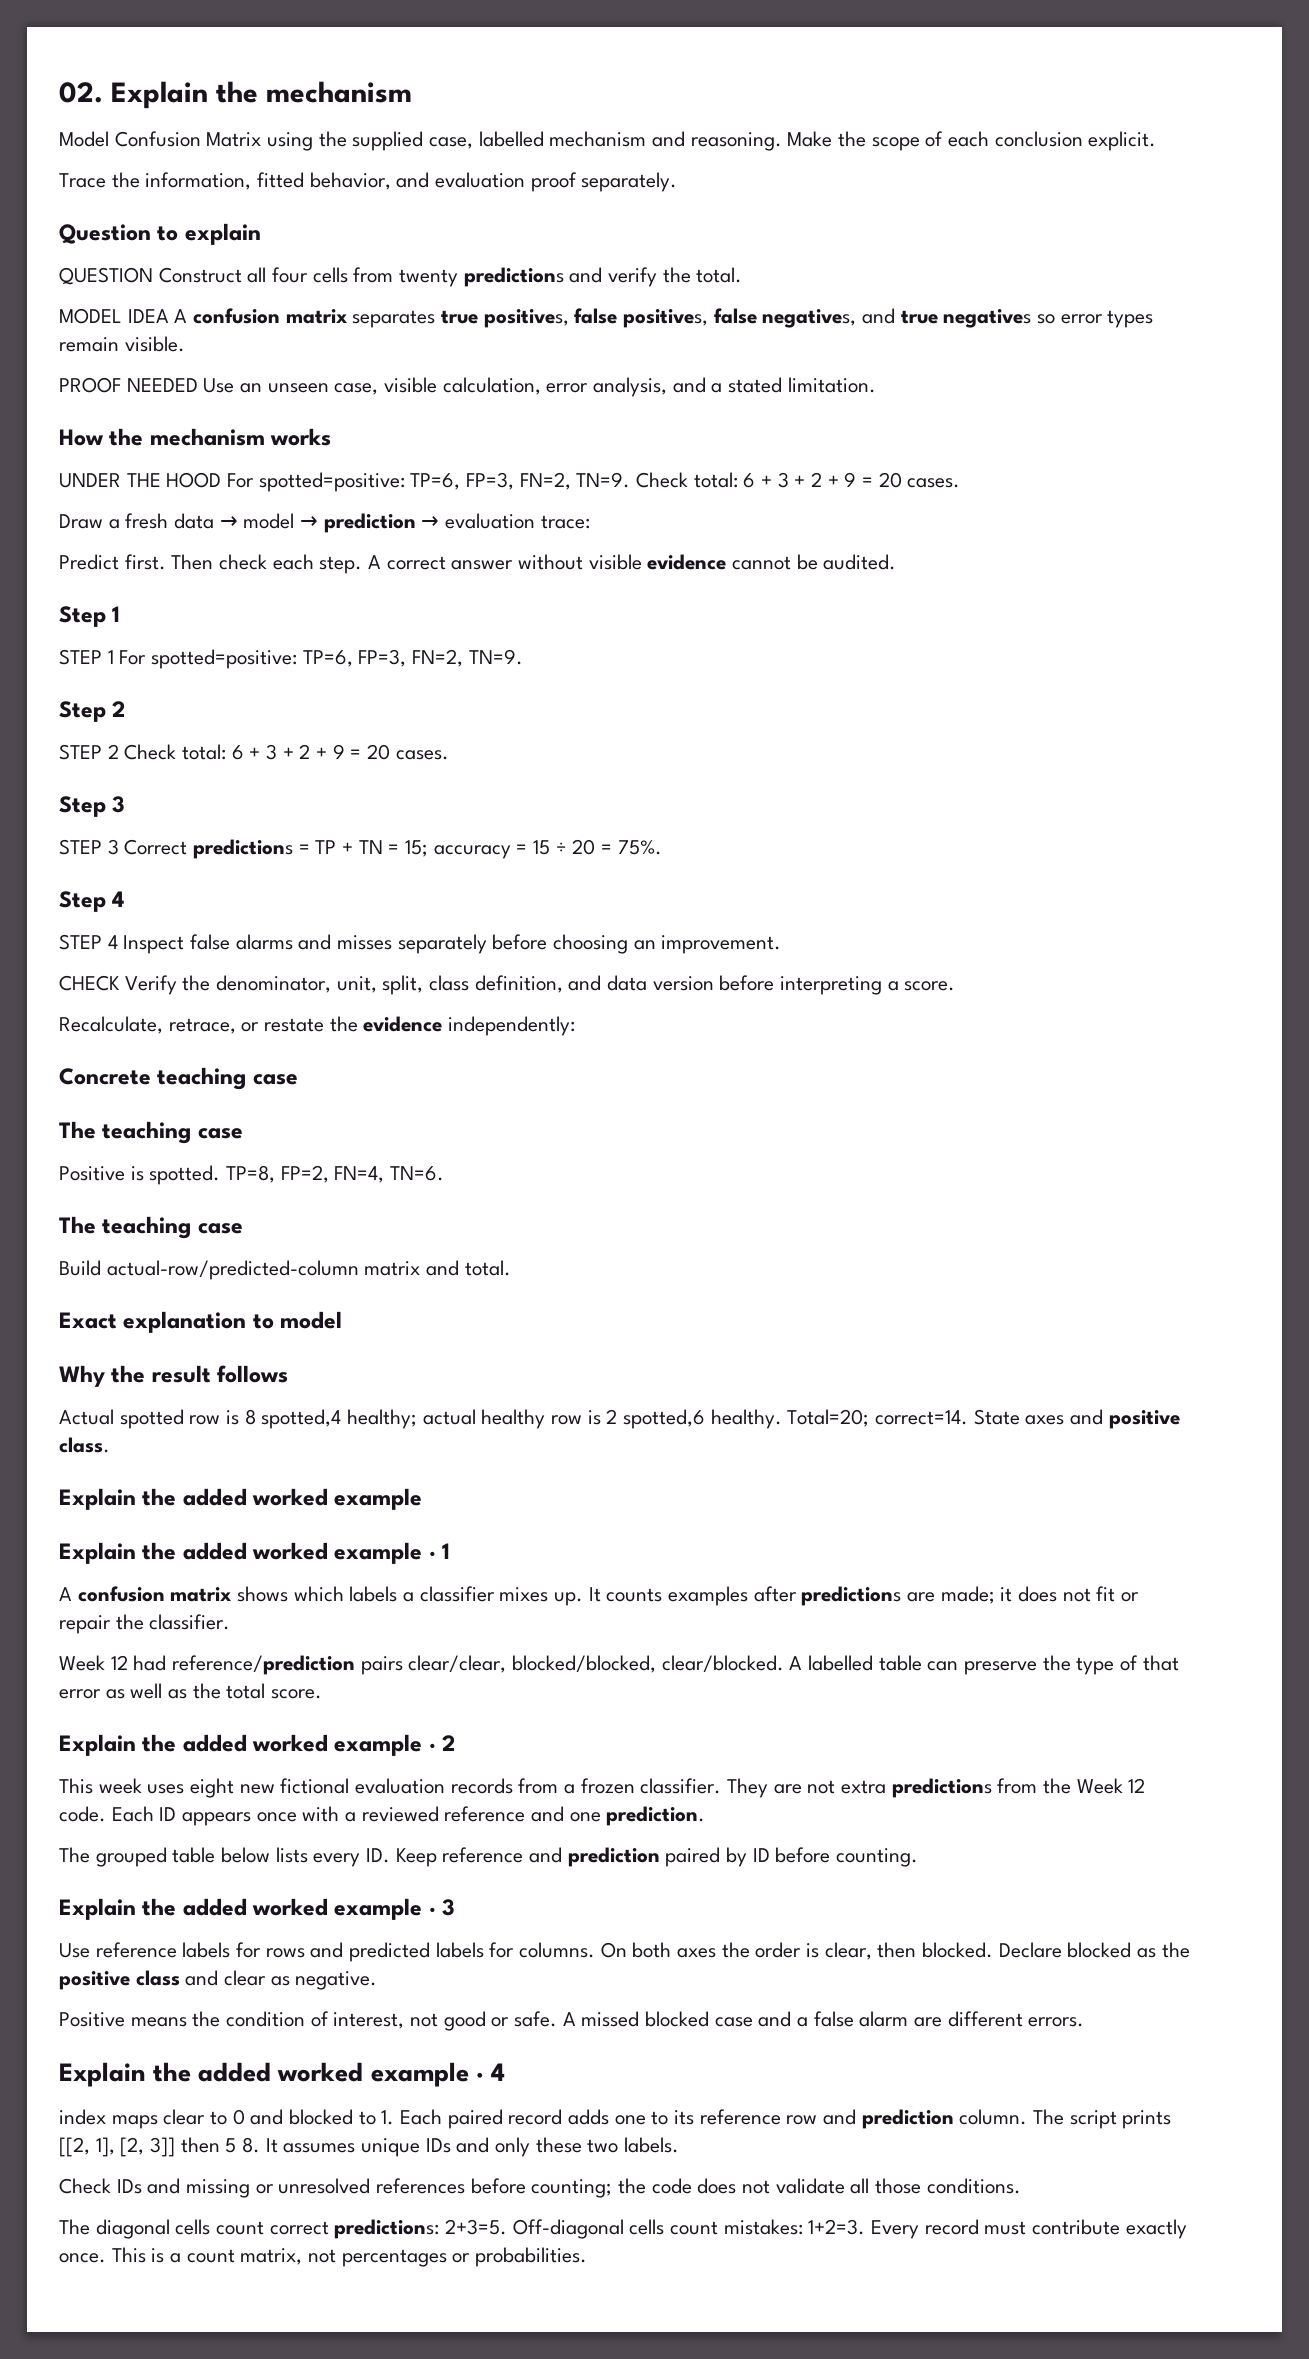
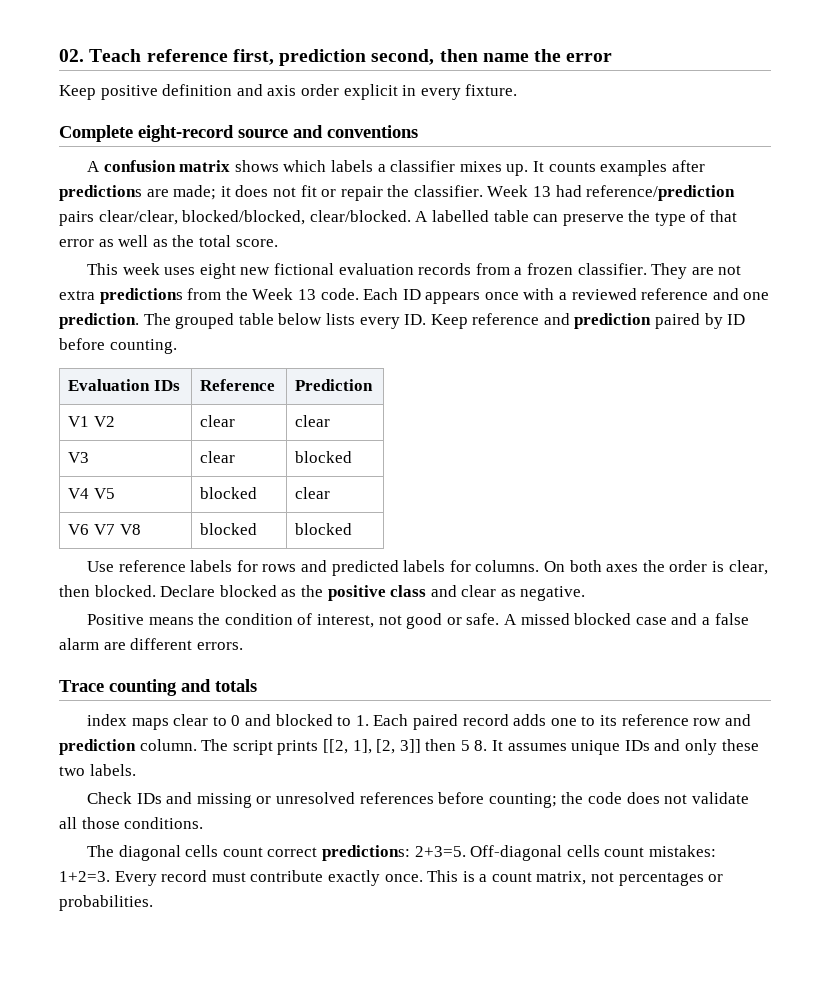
[111,81,412,109] [59,131,1157,151] [59,172,678,192] [59,223,261,245] [59,267,743,287] [59,308,1154,328] [59,336,185,352] [59,377,876,397] [59,428,332,446] [59,472,961,492] [59,513,590,533] [59,554,897,574] [59,606,121,627] [59,649,523,669] [59,701,126,722] [59,744,449,760] [59,796,126,817] [59,839,662,859] [59,891,125,912] [59,934,782,954] [59,975,956,995] [59,1016,576,1036] [59,1067,298,1090] [59,1121,243,1144] [59,1165,445,1185] [59,1216,243,1239] [59,1260,511,1280] [59,1311,343,1333] [59,1365,289,1387] [59,1409,1180,1429] [59,1437,110,1453] [59,1488,423,1510] [59,1542,451,1564] Explain the mechanism // Model Confusion Matrix using the supplied case, labelled mechanism and reasoning. Make the scope of each conclusion explicit. // Trace the information, fitted behavior, and evaluation proof separately. // Question to explain // QUESTION Construct all four cells from twenty predictions and verify the total. // MODEL IDEA A confusion matrix separates true positives, false positives, false negatives, and true negatives so error types remain visible. // PROOF NEEDED Use an unseen case, visible calculation, error analysis, and a stated limitation. // How the mechanism works // UNDER THE HOOD For spotted=positive: TP=6, FP=3, FN=2, TN=9. Check total: 6 + 3 + 2 + 9 = 20 cases. // Draw a fresh data → model → prediction → evaluation trace: // Predict first. Then check each step. A correct answer without visible evidence cannot be audited. // Step 1 // STEP 1 For spotted=positive: TP=6, FP=3, FN=2, TN=9. // Step 2 // STEP 2 Check total: 6 + 3 + 2 + 9 = 20 cases. // Step 3 // STEP 3 Correct predictions = TP + TN = 15; accuracy = 15 ÷ 20 = 75%. // Step 4 // STEP 4 Inspect false alarms and misses separately before choosing an improvement. // CHECK Verify the denominator, unit, split, class definition, and data version before interpreting a score. // Recalculate, retrace, or restate the evidence independently: // Concrete teaching case // The teaching case // Positive is spotted. TP=8, FP=2, FN=4, TN=6. // The teaching case // Build actual-row/predicted-column matrix and total. // Exact explanation to model // Why the result follows // Actual spotted row is 8 spotted,4 healthy; actual healthy row is 2 spotted,6 healthy. Total=20; correct=14. State axes and positive class. // Explain the added worked example // Explain the added worked example · 1 -> [89,49,613,66] [59,84,518,100] [59,125,418,142] Teach reference first, prediction second, then name the error // Keep positive definition and axis order explicit in every fixture. // Complete eight-record source and conventions
[59,1655,128,1671] // Week 12 -> [487,185,552,197] Week 13
[59,1734,456,1756] // Explain the added worked example · 2 -> (278, 243) none
[1128,1778,1146,1793] 12 -> [297,289,316,300] 13
(706, 1816) // -> (139, 321) none
[59,1898,456,1920] // Explain the added worked example · 3 -> [68,379,181,391] [200,379,276,391] [295,379,374,391] [68,416,116,427] [200,415,236,427] [295,415,331,427] [68,452,90,463] [200,451,236,463] [295,451,353,463] [68,488,116,499] [200,487,258,499] [295,487,331,499] [68,524,141,535] [200,523,258,535] [295,523,353,535] // Evaluation IDs | Reference | Prediction // V1 V2 | clear | clear // V3 | clear | blocked // V4 V5 | blocked | clear // V6 V7 V8 | blocked | blocked
[59,2062,505,2087] Explain the added worked example · 4 -> [59,679,257,696] Trace counting and totals

